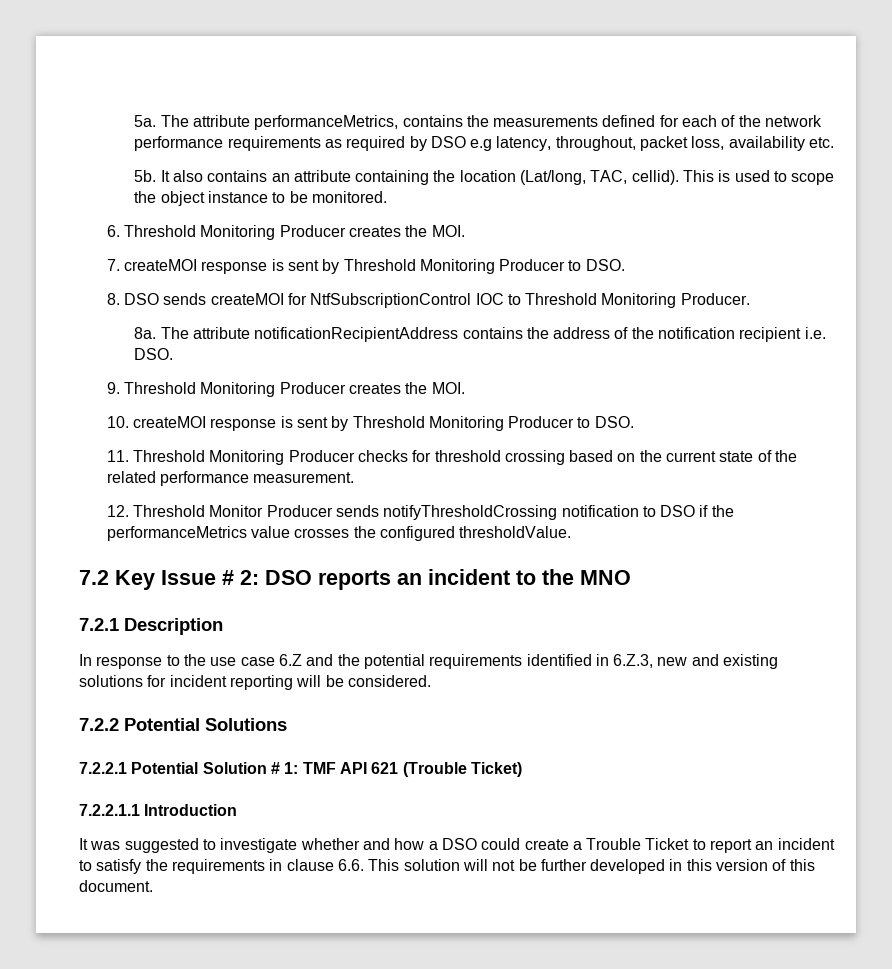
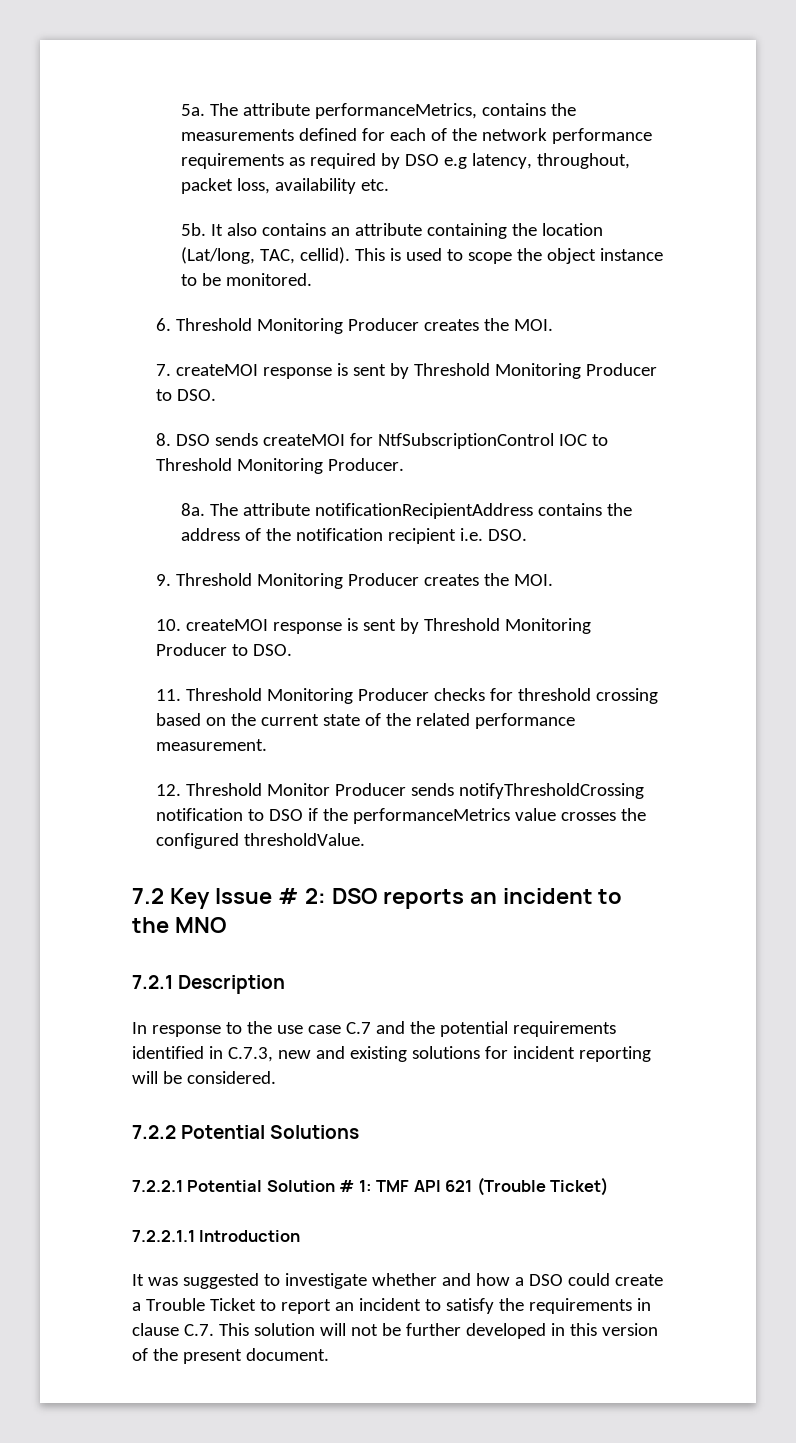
[278,654,302,666] 6.Z -> [345,1022,371,1034] C.7
[613,654,654,668] 6.Z.3, -> [227,1047,273,1062] C.7.3,
[337,859,364,871] 6.6. -> [183,1324,214,1336] C.7.
[789,859,815,871] this -> [152,1348,242,1364] the present

